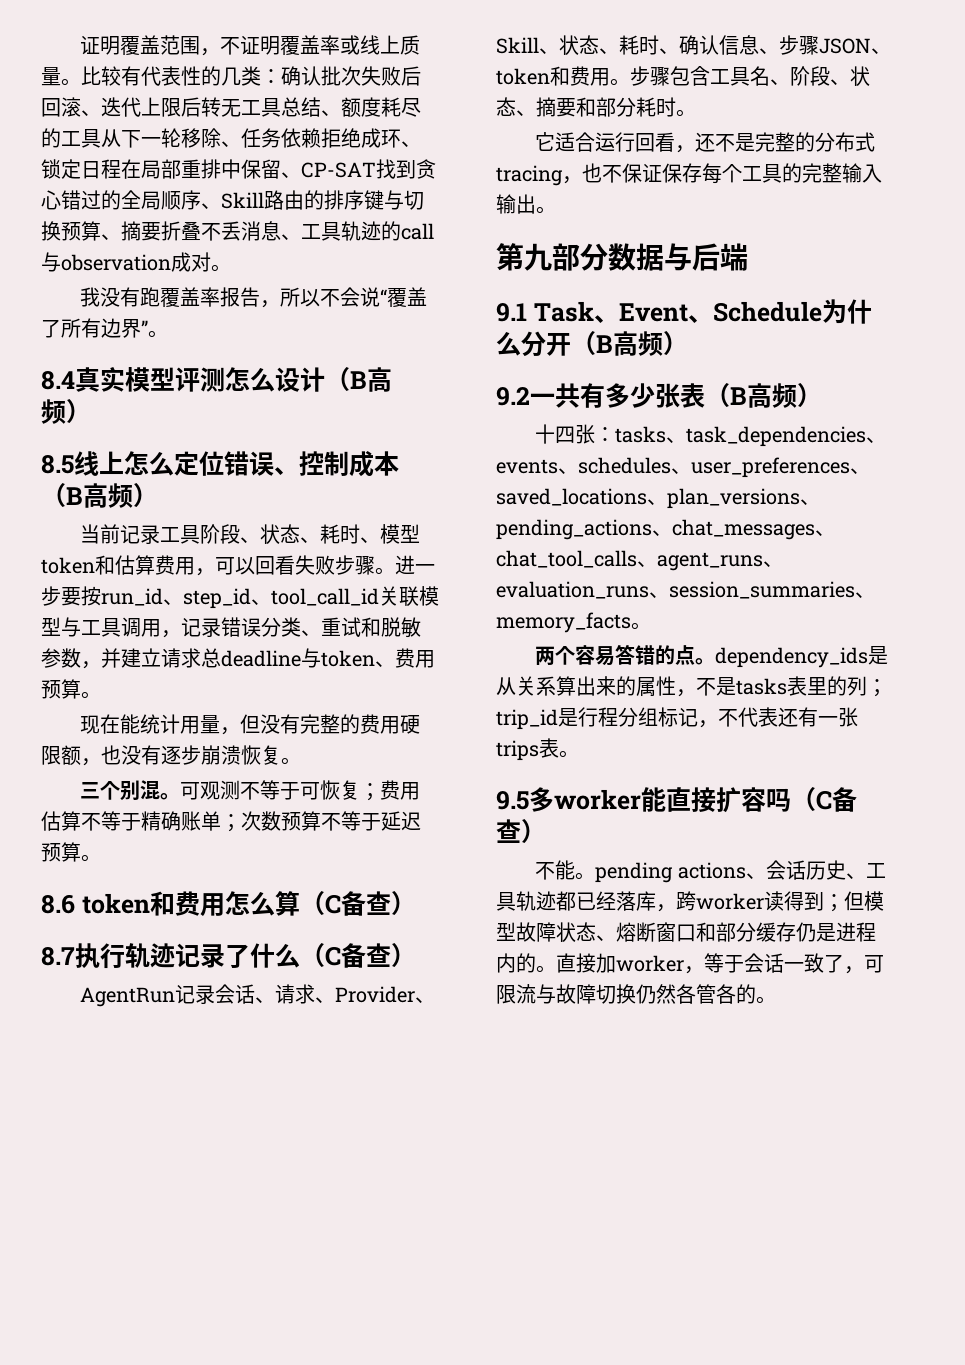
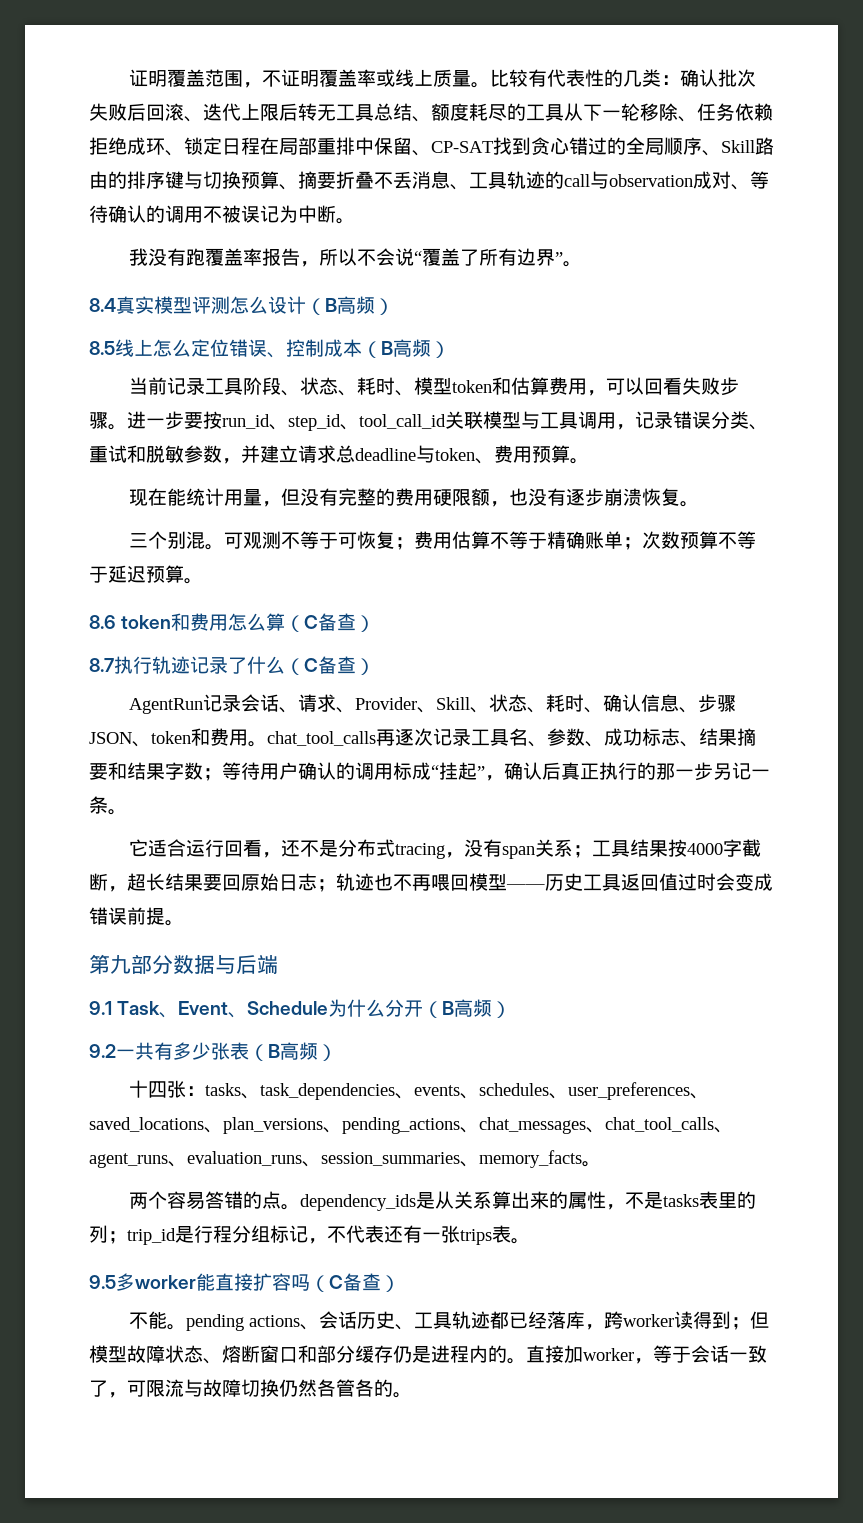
(211, 262) none -> [731,171,769,190] [89,205,336,223] 、等待确认的调用不被误记为中断
[630,66,870,86] [496,97,676,117] 步骤包含工具名、阶段、状态、摘要和部分耗时 -> [267,728,756,747] [89,762,770,781] [89,796,108,814] chat_tool_calls再逐次记录工具名、参数、成功标志、结果摘要和结果字数；等待用户确认的调用标成“挂起”，确认后真正执行的那一步另记一条
[755,132,816,152] 完整的 -> (339, 848) none
[582,163,882,184] [496,194,536,214] 也不保证保存每个工具的完整输入输出 -> [464,839,762,859] [89,873,773,892] [89,907,165,925] 没有span关系；工具结果按4000字截断，超长结果要回原始日志；轨迹也不再喂回模型——历史工具返回值过时会变成错误前提

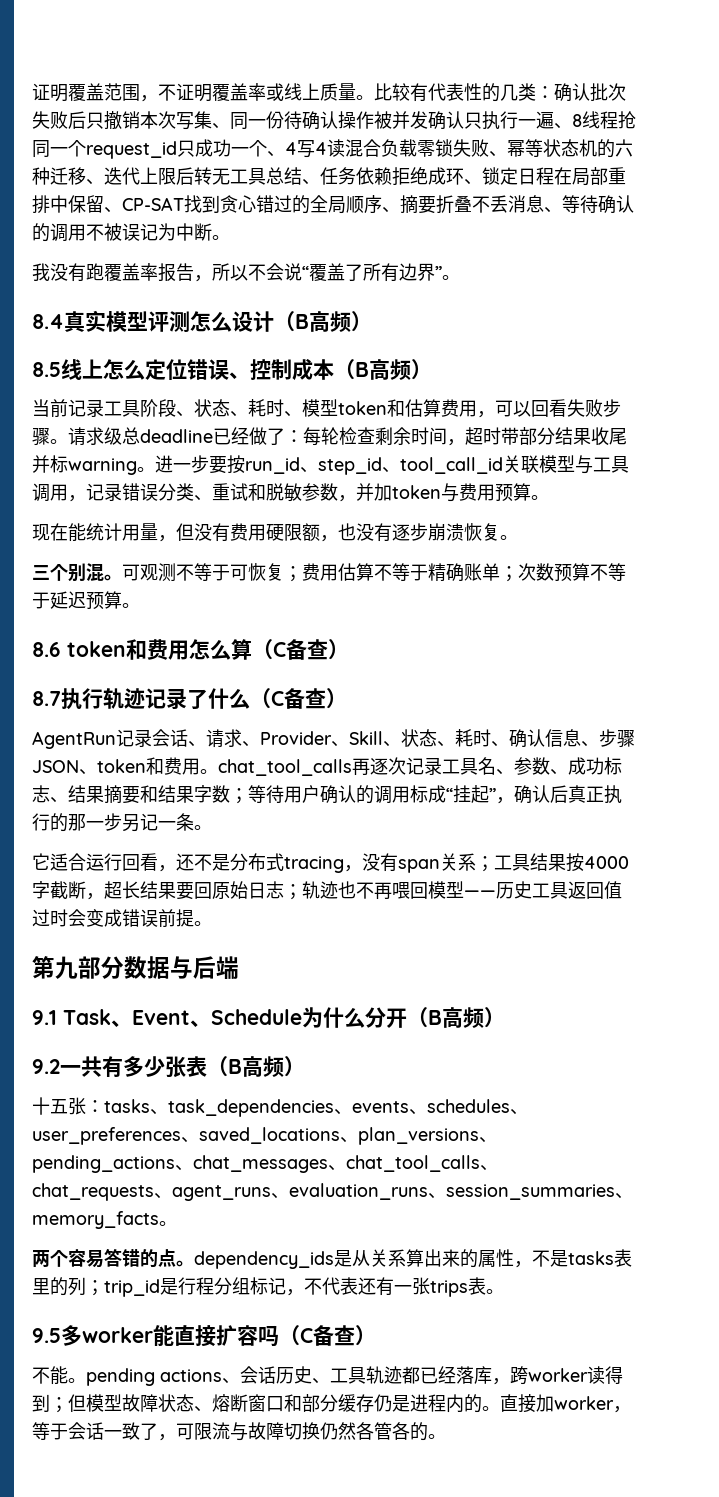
[146,103,184,121] 回滚 -> [86,111,636,130] [32,139,633,159] [32,167,86,185] 只撤销本次写集、同一份待确认操作被并发确认只执行一遍、8线程抢同一个request_id只成功一个、4写4读混合负载零锁失败、幂等状态机的六种迁移
[431,103,697,122] 额度耗尽的工具从下一轮移除、 -> (320, 182) none
[721,137,774,155] [89,171,298,190] Skill路由的排序键与切换预算、 -> (400, 210) none
[469,171,750,190] 工具轨迹的call与observation成对、 -> (562, 210) none
(127, 427) none -> [68,427,627,446] [32,455,155,475] 请求级总deadline已经做了：每轮检查剩余时间，超时带部分结果收尾并标warning。
[260,445,494,464] 建立请求总deadline与token、 -> [374,483,459,502] 加token与
[338,488,396,506] 完整的 -> (230, 532) none
[148,1081,168,1098] 四 -> [50,1099,68,1114] 五
(733, 1130) none -> [32,1183,172,1201] chat_requests、

